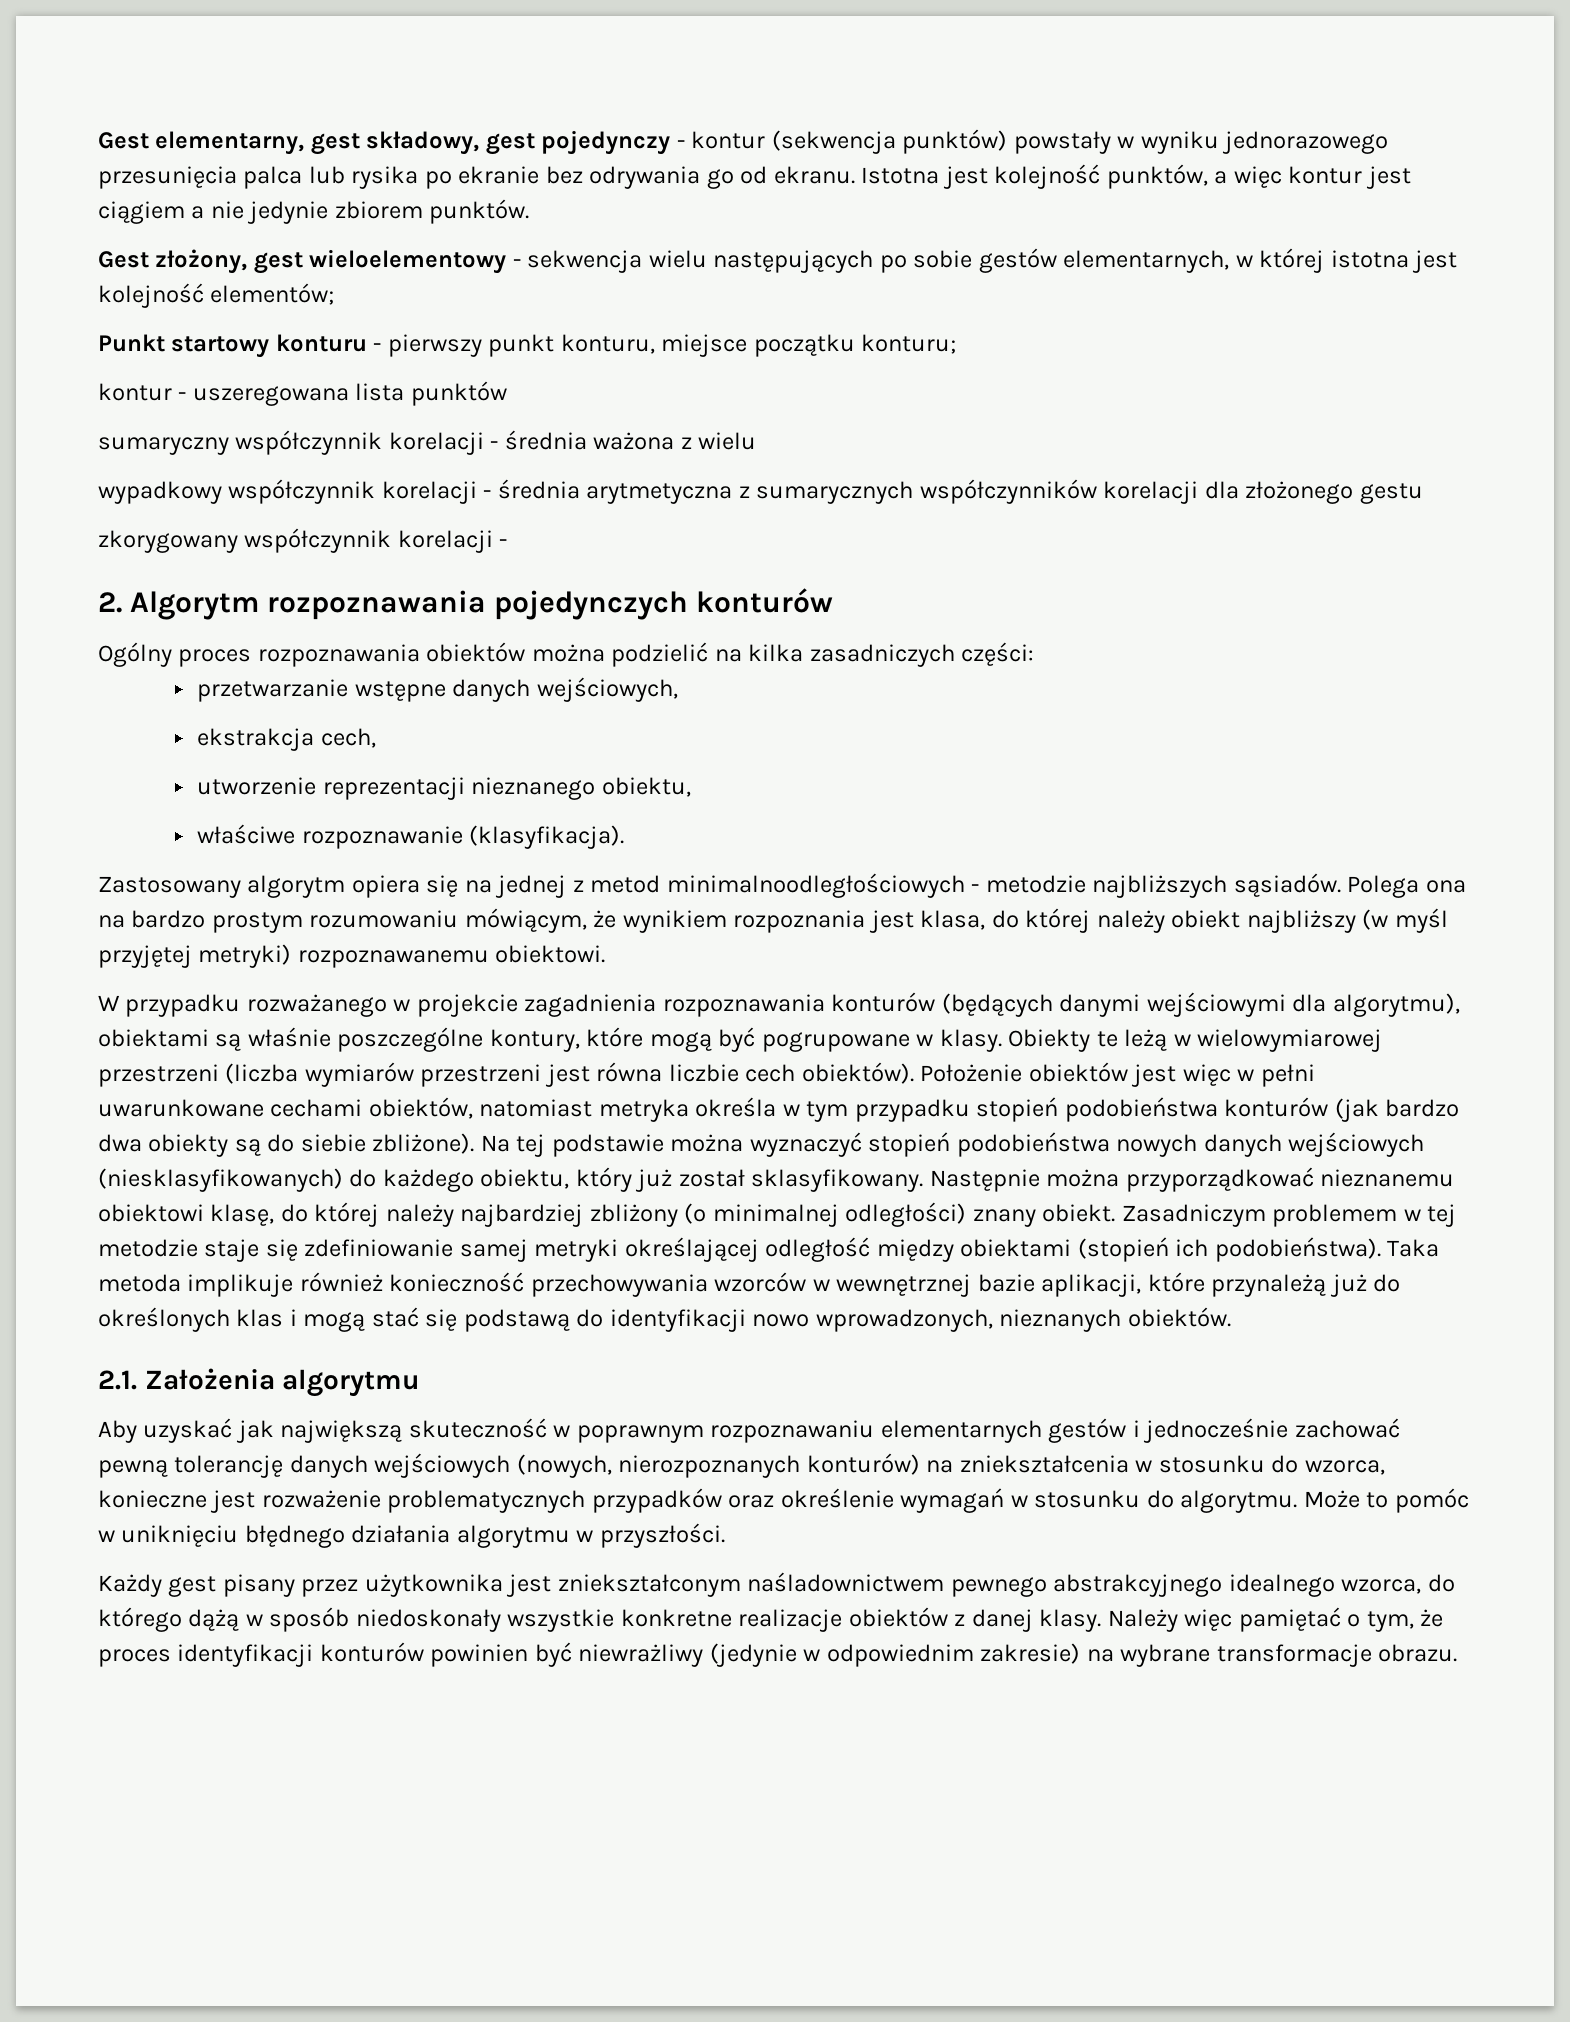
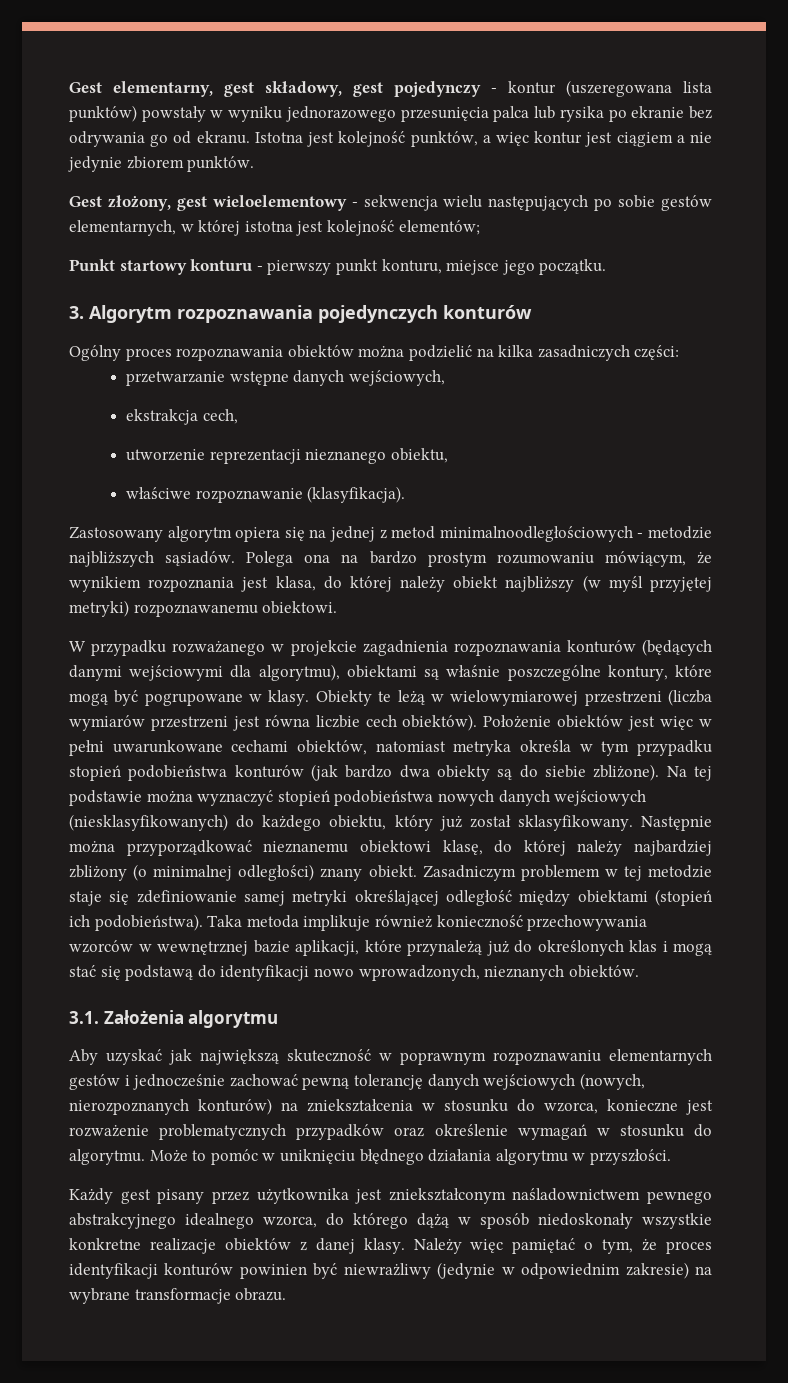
[771,130,896,154] (sekwencja -> [566,80,712,97] (uszeregowana lista
[753,334,957,357] [98,381,507,406] [98,430,757,455] [98,479,1423,504] [98,528,508,553] [98,592,122,613] początku konturu; // kontur - uszeregowana lista punktów // sumaryczny współczynnik korelacji - średnia ważona z wielu // wypadkowy współczynnik korelacji - średnia arytmetyczna z sumarycznych współczynników korelacji dla złożonego gestu // zkorygowany współczynnik korelacji - // 2. -> [502,259,607,275] [69,306,84,319] jego początku. // 3.
[98,1370,137,1390] 2.1. -> [69,1011,99,1024] 3.1.

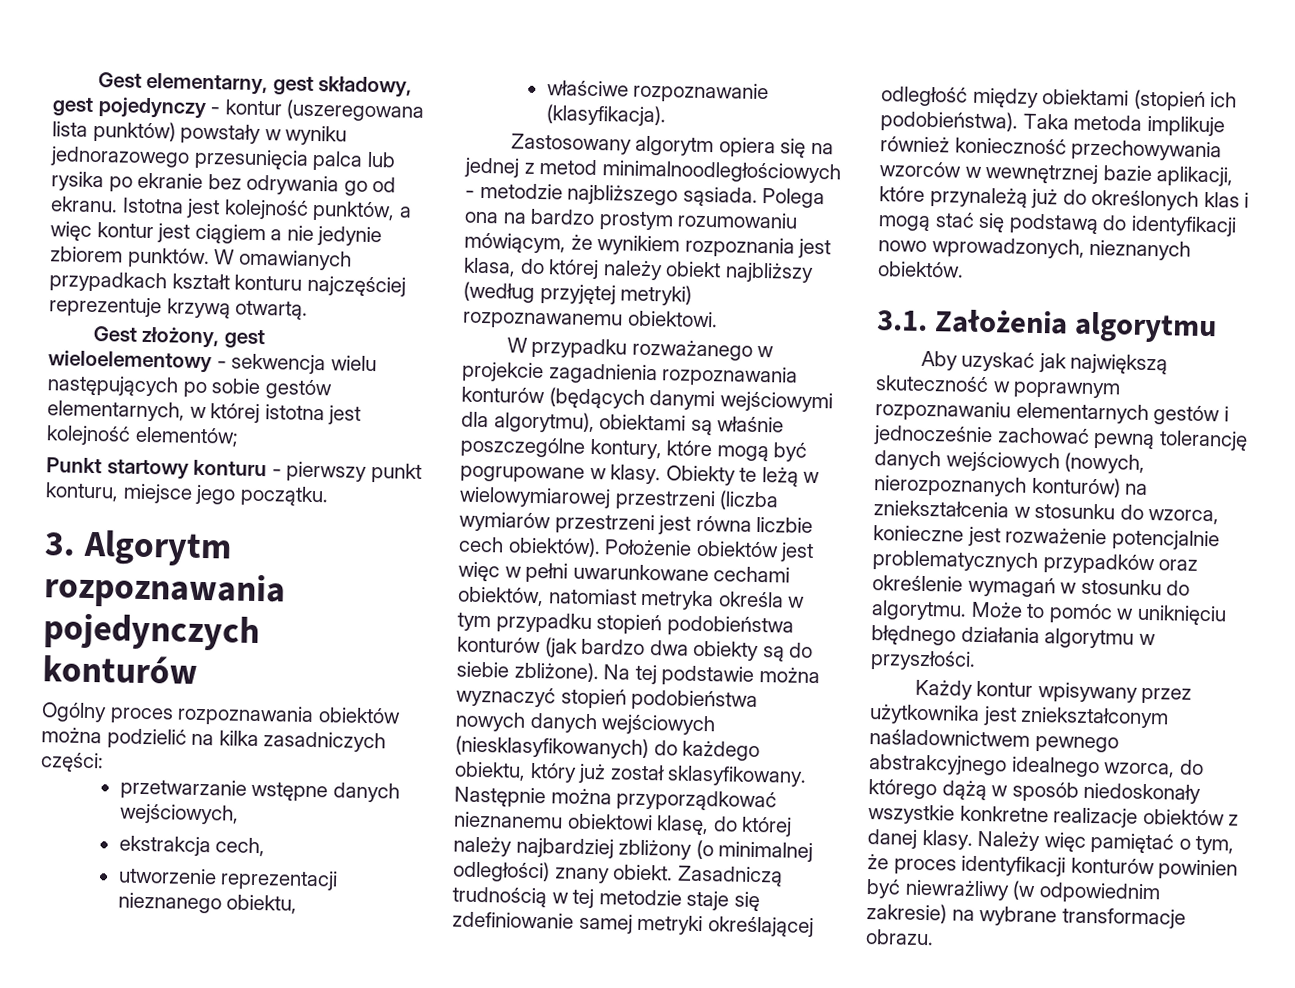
(255, 164) none -> [214,249,352,271] [49,271,406,297] [49,296,309,320] W omawianych przypadkach kształt konturu najczęściej reprezentuje krzywą otwartą.
[69,551,236,567] najbliższych sąsiadów. -> [567,184,758,207] najbliższego sąsiada.
[582,575,643,592] (w myśl -> [463,281,535,303] (według
[422,865,600,881] Zasadniczym problemem -> [676,865,783,887] [452,886,547,908] Zasadniczą trudnością
(149, 1131) none -> [1111,529,1220,551] potencjalnie
[120,1189,205,1204] gest pisany -> [976,680,1138,703] kontur wpisywany
[437,1262,515,1279] (jedynie w -> [1012,880,1037,901] (w

